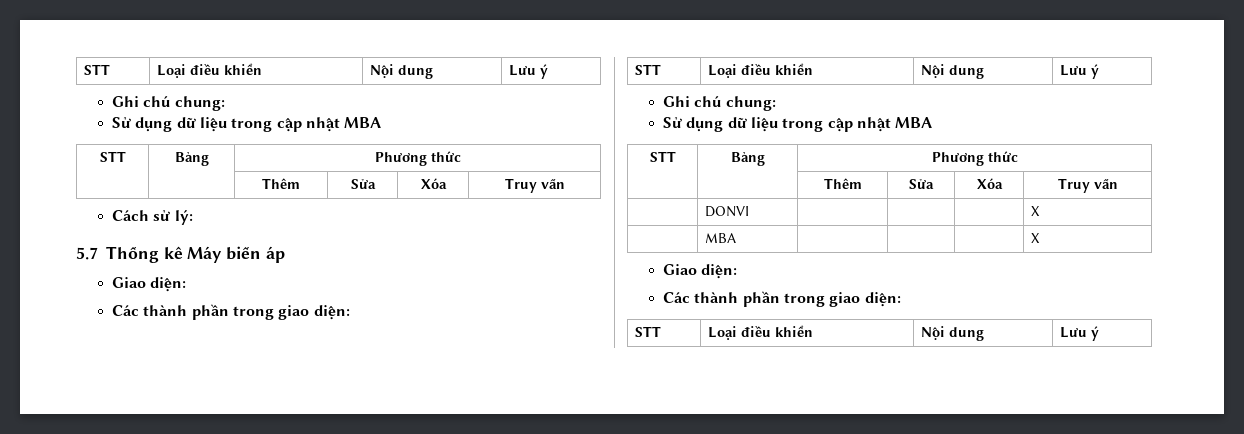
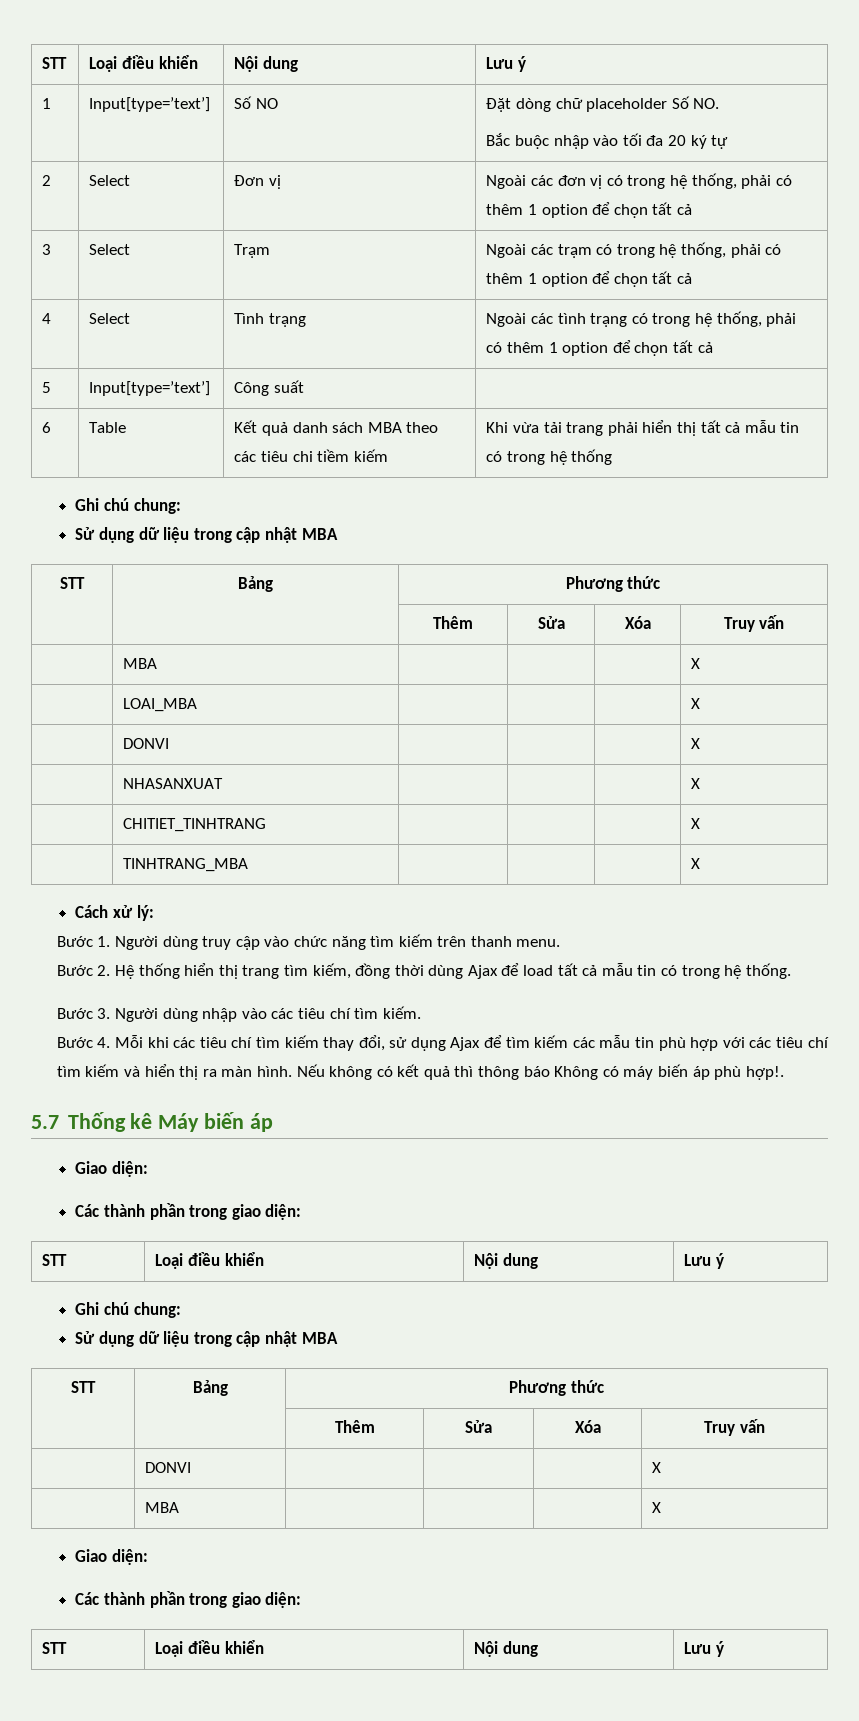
[84,64,111,75] [157,63,263,79] [370,64,434,79] [509,64,549,79] STT | Loại điều khiển | Nội dung | Lưu ý -> [42,57,68,69] [89,55,198,72] [234,56,298,72] [486,56,526,72] [42,98,52,109] [89,97,211,112] [234,96,278,109] [486,96,720,112] [486,133,729,149] [42,175,52,186] [89,175,131,186] [234,175,281,189] [486,173,792,189] [486,202,692,218] [42,244,52,255] [89,244,131,255] [234,244,271,258] [486,242,782,258] [486,271,692,287] [42,313,52,324] [89,313,131,324] [234,313,306,327] [486,311,797,327] [486,340,713,356] [42,382,52,393] [89,381,211,396] [234,380,304,396] [42,422,52,433] [89,422,127,433] [234,420,439,436] [234,449,388,462] [486,420,800,436] [486,449,613,465] STT | Loại điều khiển | Nội dung | Lưu ý // 1 | Input[type=’text’] | Số NO | Đặt dòng chữ placeholder Số NO. // Bắc buộc nhập vào tối đa 20 ký tự // 2 | Select | Đơn vị | Ngoài các đơn vị có trong hệ thống, phải có thêm 1 option để chọn tất cả // 3 | Select | Trạm | Ngoài các trạm có trong hệ thống, phải có thêm 1 option để chọn tất cả // 4 | Select | Tình trạng | Ngoài các tình trạng có trong hệ thống, phải có thêm 1 option để chọn tất cả // 5 | Input[type=’text’] | Công suất | // 6 | Table | Kết quả danh sách MBA theo các tiêu chi tiềm kiếm | Khi vừa tải trang phải hiển thị tất cả mẫu tin có trong hệ thống
[111,210,193,225] // Cách sử lý: -> [123,658,158,669] [691,658,701,669] [123,698,198,712] [691,698,701,709] [123,738,170,749] [691,738,701,749] [123,778,224,789] [691,778,701,789] [123,818,267,832] [691,818,701,829] [123,858,249,872] [691,858,701,869] [75,905,154,921] [56,934,561,950] [56,963,791,979] [56,1006,421,1022] [56,1035,829,1051] [56,1064,784,1080] // | MBA | | | | X // | LOAI_MBA | | | | X // | DONVI | | | | X // | NHASANXUAT | | | | X // | CHITIET_TINHTRANG | | | | X // | TINHTRANG_MBA | | | | X // Cách xử lý: // Bước 1. Người dùng truy cập vào chức năng tìm kiếm trên thanh menu. // Bước 2. Hệ thống hiển thị trang tìm kiếm, đồng thời dùng Ajax để load tất cả mẫu tin có trong hệ thống. // Bước 3. Người dùng nhập vào các tiêu chí tìm kiếm. // Bước 4. Mỗi khi các tiêu chí tìm kiếm thay đổi, sử dụng Ajax để tìm kiếm các mẫu tin phù hợp với các tiêu chí tìm kiếm và hiển thị ra màn hình. Nếu không có kết quả thì thông báo Không có máy biến áp phù hợp!.

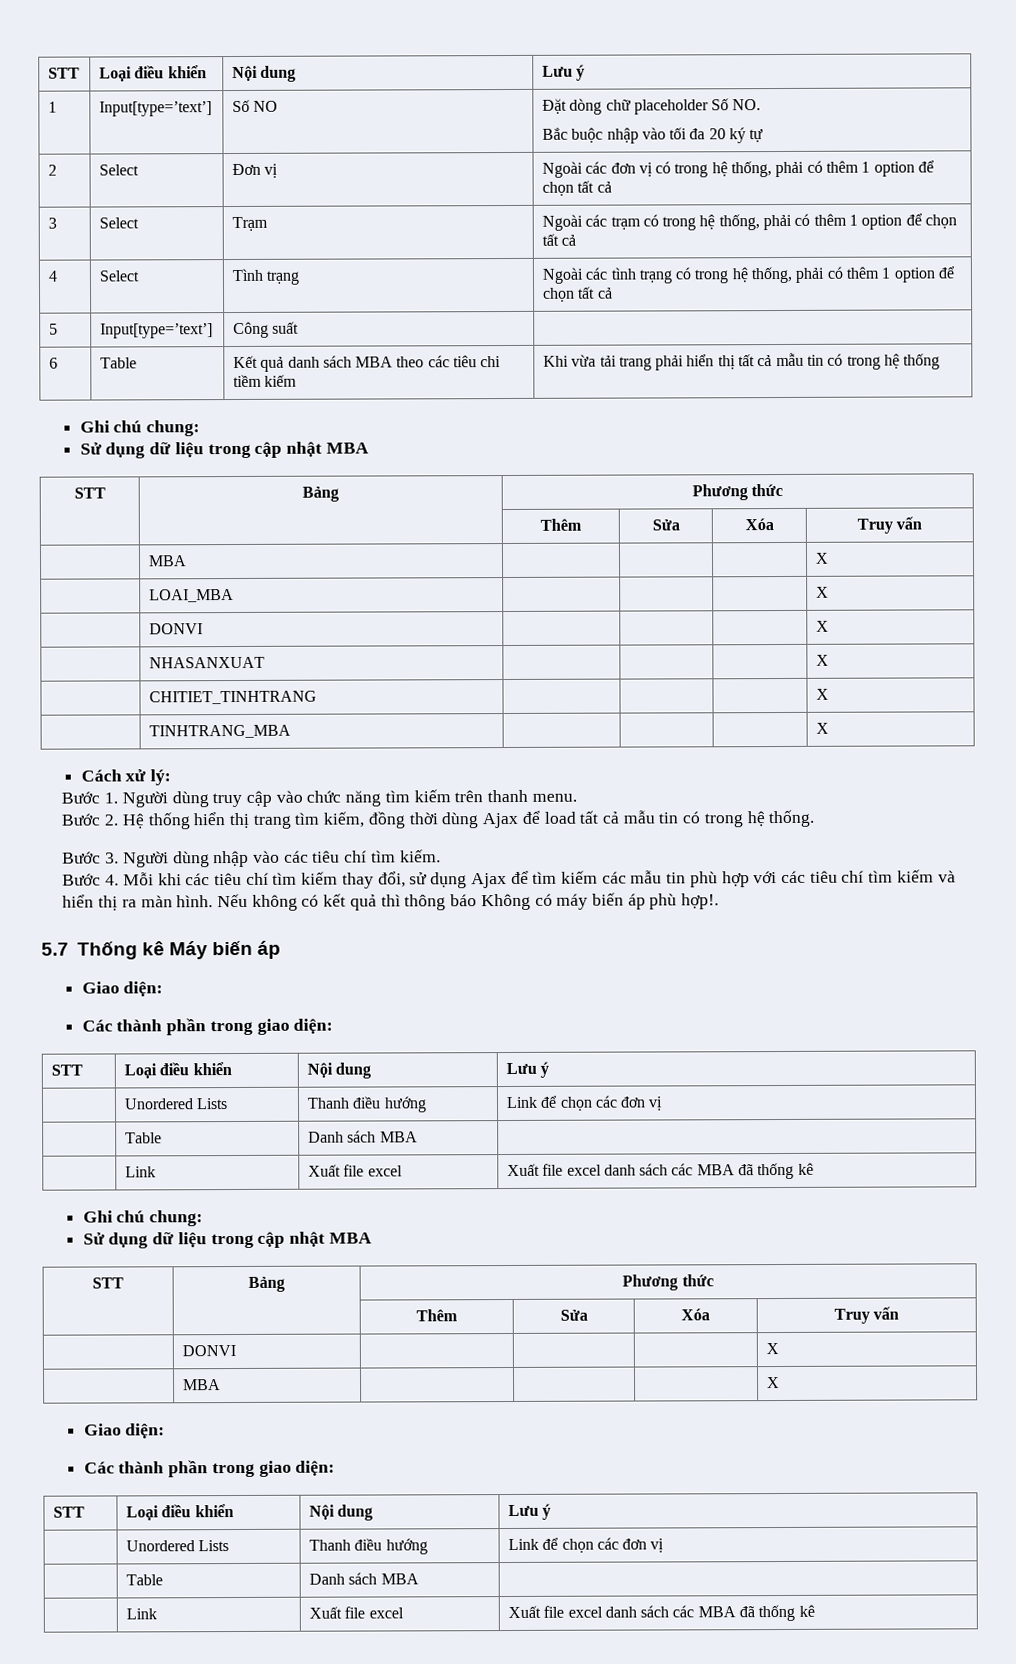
(724, 1261) none -> [123,1098,229,1110] [306,1096,427,1113] [505,1095,664,1111] [124,1132,162,1144] [307,1130,418,1143] [124,1166,156,1178] [307,1164,403,1177] [506,1162,814,1180] // | Unordered Lists | Thanh điều hướng | Link để chọn các đơn vị // | Table | Danh sách MBA | // | Link | Xuất file excel | Xuất file excel danh sách các MBA đã thống kê
(724, 1649) none -> [125,1540,230,1552] [308,1538,428,1555] [507,1537,665,1553] [125,1574,163,1586] [308,1572,419,1585] [125,1608,157,1620] [308,1606,404,1619] [507,1604,815,1622] // | Unordered Lists | Thanh điều hướng | Link để chọn các đơn vị // | Table | Danh sách MBA | // | Link | Xuất file excel | Xuất file excel danh sách các MBA đã thống kê

